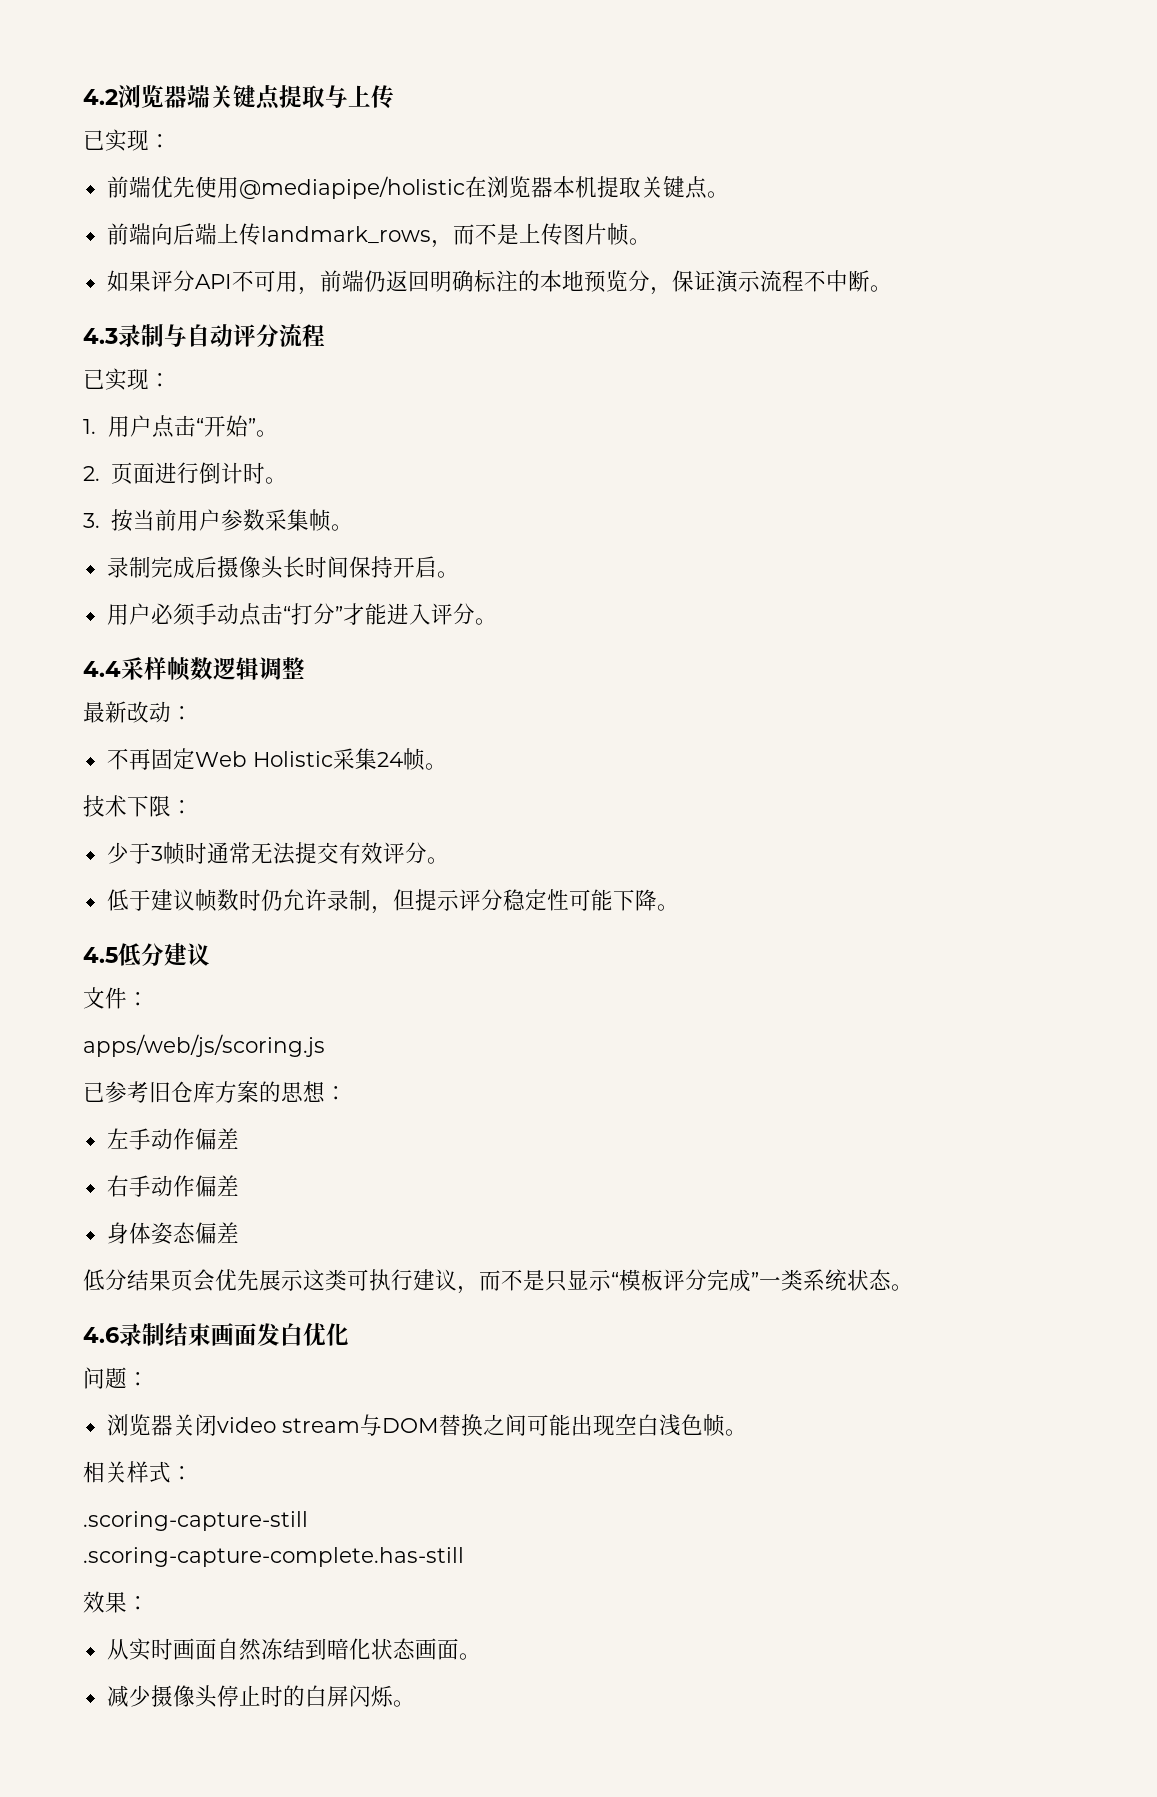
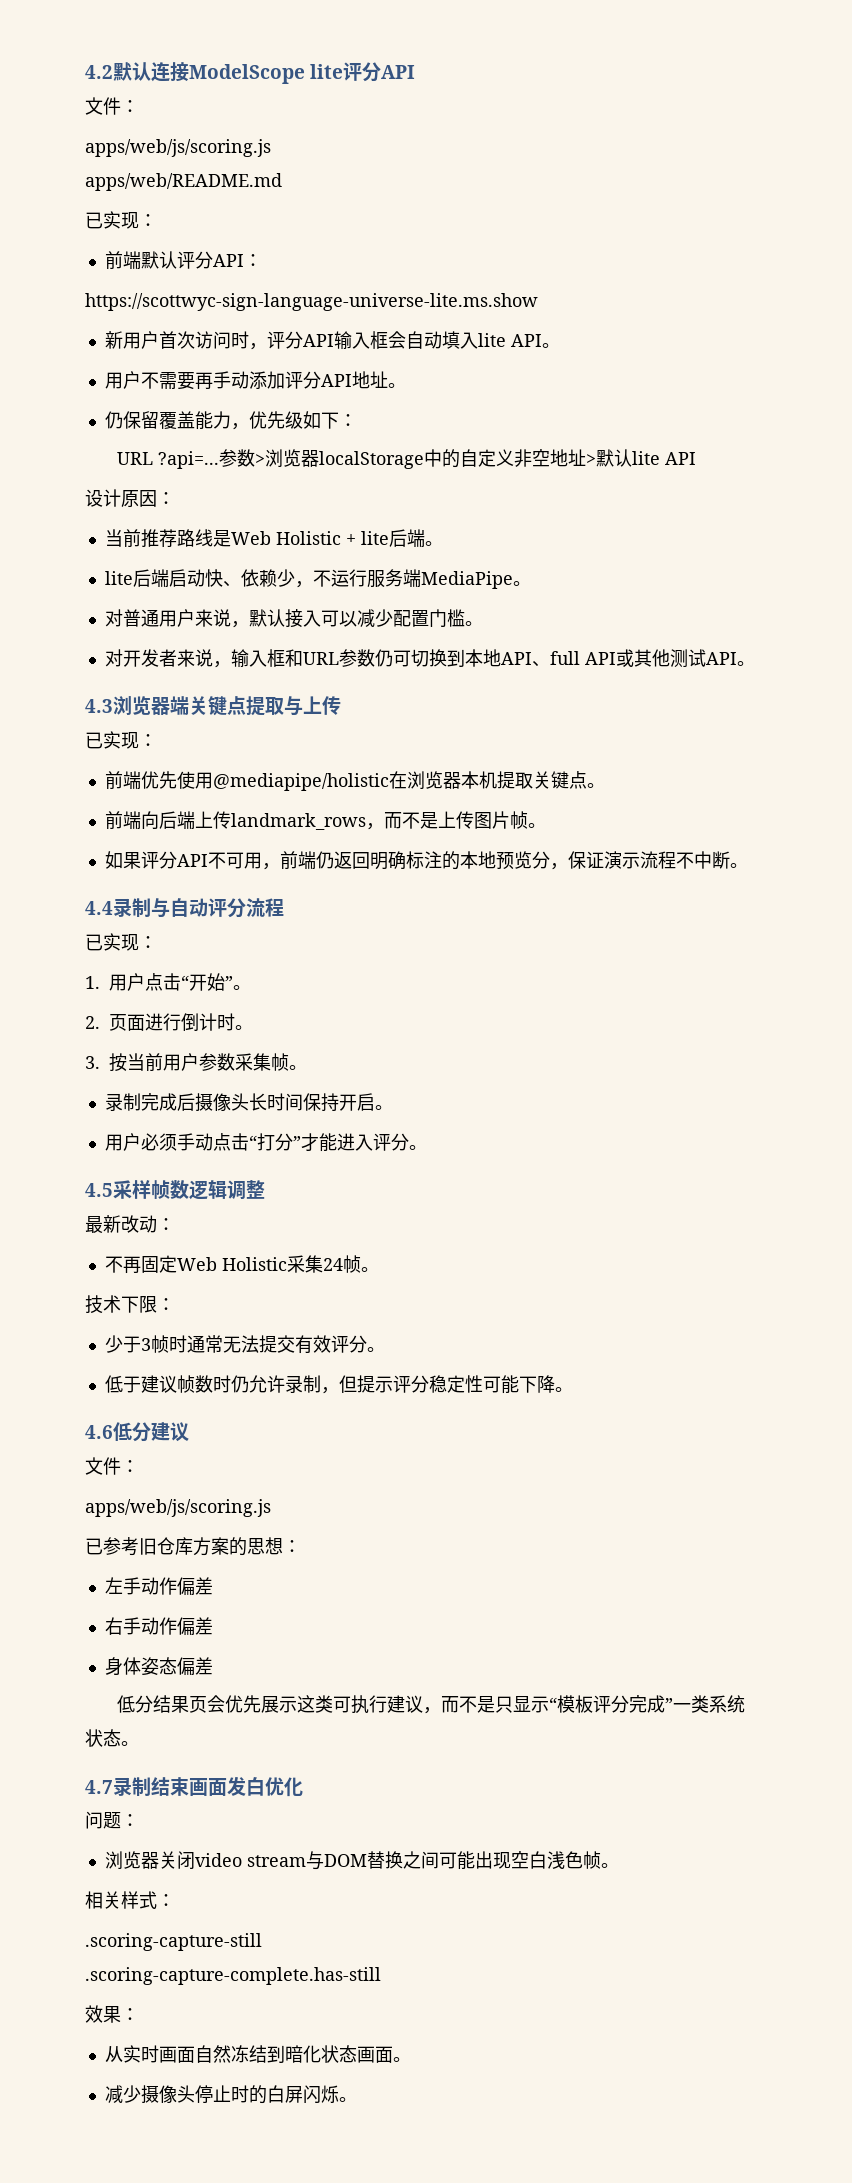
(118, 97) none -> [113,62,416,84] [85,97,139,115] [85,139,271,157] [85,173,282,191] [85,211,157,229] [104,251,262,269] [85,293,538,311] [104,331,560,350] [104,371,406,390] [104,411,357,430] [117,449,697,469] [85,489,175,507] [104,529,443,548] [104,569,531,589] [104,609,483,628] [104,649,755,668] [85,699,113,713] 默认连接ModelScope lite评分API // 文件： // apps/web/js/scoring.js // apps/web/README.md // 已实现： // 前端默认评分API： // https://scottwyc-sign-language-universe-lite.ms.show // 新用户首次访问时，评分API输入框会自动填入lite API。 // 用户不需要再手动添加评分API地址。 // 仍保留覆盖能力，优先级如下： // URL ?api=...参数>浏览器localStorage中的自定义非空地址>默认lite API // 设计原因： // 当前推荐路线是Web Holistic + lite后端。 // lite后端启动快、依赖少，不运行服务端MediaPipe。 // 对普通用户来说，默认接入可以减少配置门槛。 // 对开发者来说，输入框和URL参数仍可切换到本地API、full API或其他测试API。 // 4.3
[83,328,118,344] 4.3 -> [85,901,113,915] 4.4
[83,661,121,677] 4.4 -> [85,1183,113,1197] 4.5
[83,947,118,963] 4.5 -> [85,1425,113,1439] 4.6
[83,1327,119,1343] 4.6 -> [85,1780,113,1794] 4.7

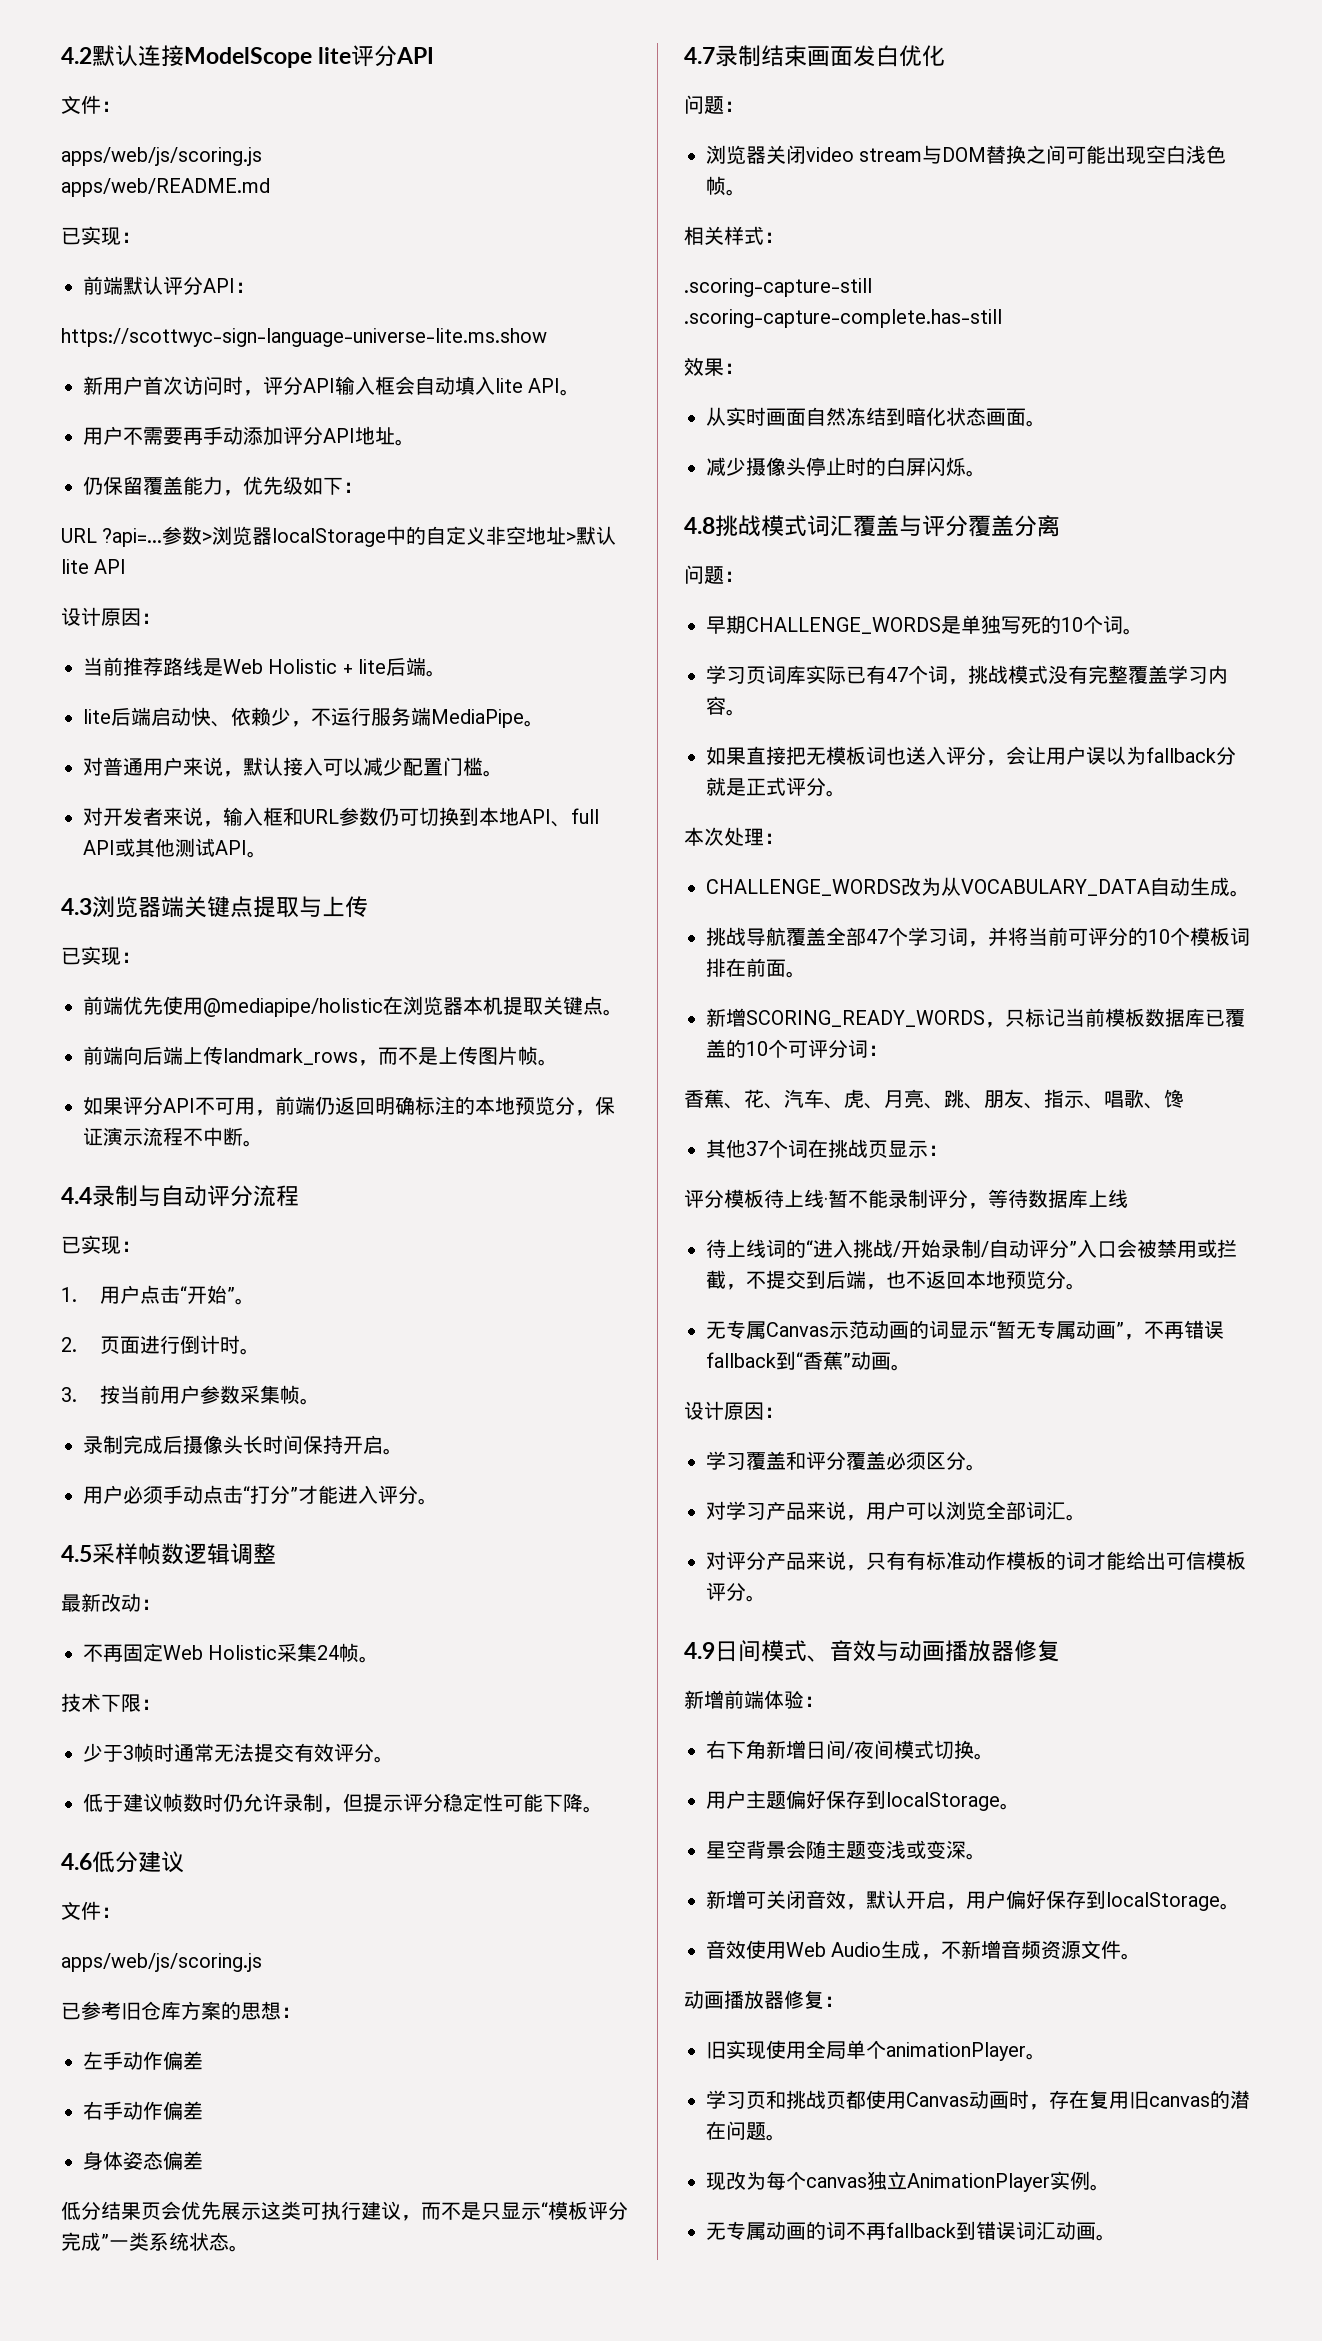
(357, 2099) none -> [684,515,1060,537] [684,565,744,584] [706,615,1143,635] [706,665,1228,685] [706,696,746,716] [706,746,1236,766] [706,777,846,797] [684,827,784,846] [706,877,1250,897] [706,927,1250,947] [706,958,806,978] [706,1008,1245,1028] [706,1039,888,1058] [684,1089,1184,1109] [706,1139,948,1158] [684,1189,1128,1209] [706,1239,1237,1258] [706,1270,1086,1290] [706,1320,1224,1340] [706,1351,911,1371] [684,1401,784,1420] [706,1451,986,1471] [706,1501,1086,1521] [706,1551,1246,1571] [706,1582,766,1602] [684,1640,1060,1662] [684,1690,824,1709] [706,1740,994,1760] [706,1790,1020,1811] [706,1840,986,1860] [706,1890,1240,1911] [706,1940,1142,1960] [684,1990,844,2009] [706,2040,1046,2061] [706,2090,1250,2110] [706,2121,786,2141] [706,2171,1110,2192] [706,2221,1116,2241] // 4.8挑战模式词汇覆盖与评分覆盖分离 // 问题： // 早期CHALLENGE_WORDS是单独写死的10个词。 // 学习页词库实际已有47个词，挑战模式没有完整覆盖学习内容。 // 如果直接把无模板词也送入评分，会让用户误以为fallback分就是正式评分。 // 本次处理： // CHALLENGE_WORDS改为从VOCABULARY_DATA自动生成。 // 挑战导航覆盖全部47个学习词，并将当前可评分的10个模板词排在前面。 // 新增SCORING_READY_WORDS，只标记当前模板数据库已覆盖的10个可评分词： // 香蕉、花、汽车、虎、月亮、跳、朋友、指示、唱歌、馋 // 其他37个词在挑战页显示： // 评分模板待上线·暂不能录制评分，等待数据库上线 // 待上线词的“进入挑战/开始录制/自动评分”入口会被禁用或拦截，不提交到后端，也不返回本地预览分。 // 无专属Canvas示范动画的词显示“暂无专属动画”，不再错误fallback到“香蕉”动画。 // 设计原因： // 学习覆盖和评分覆盖必须区分。 // 对学习产品来说，用户可以浏览全部词汇。 // 对评分产品来说，只有有标准动作模板的词才能给出可信模板评分。 // 4.9日间模式、音效与动画播放器修复 // 新增前端体验： // 右下角新增日间/夜间模式切换。 // 用户主题偏好保存到localStorage。 // 星空背景会随主题变浅或变深。 // 新增可关闭音效，默认开启，用户偏好保存到localStorage。 // 音效使用Web Audio生成，不新增音频资源文件。 // 动画播放器修复： // 旧实现使用全局单个animationPlayer。 // 学习页和挑战页都使用Canvas动画时，存在复用旧canvas的潜在问题。 // 现改为每个canvas独立AnimationPlayer实例。 // 无专属动画的词不再fallback到错误词汇动画。

